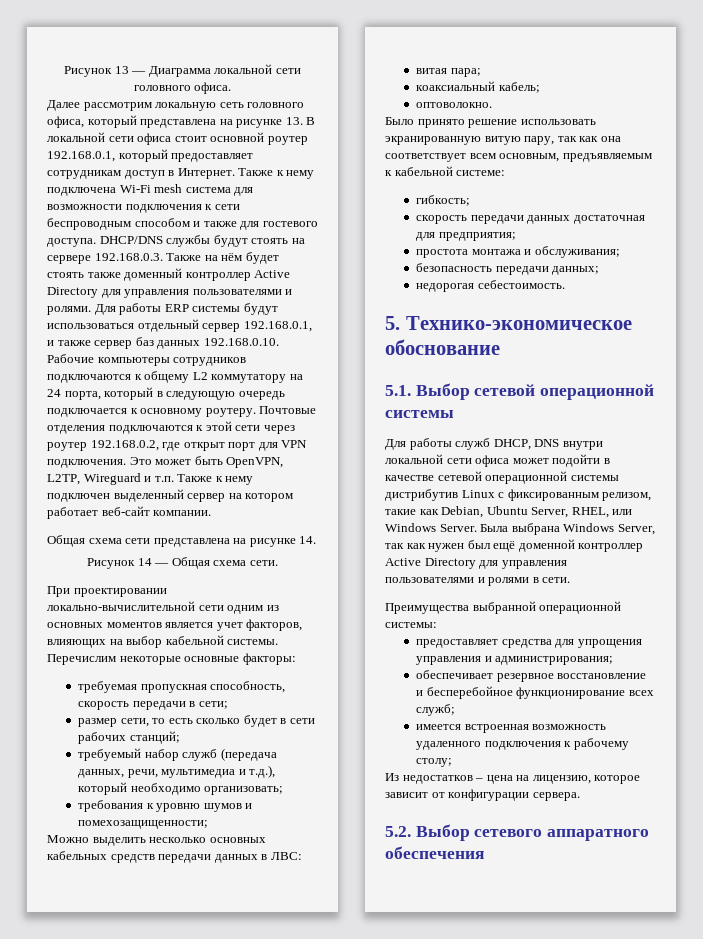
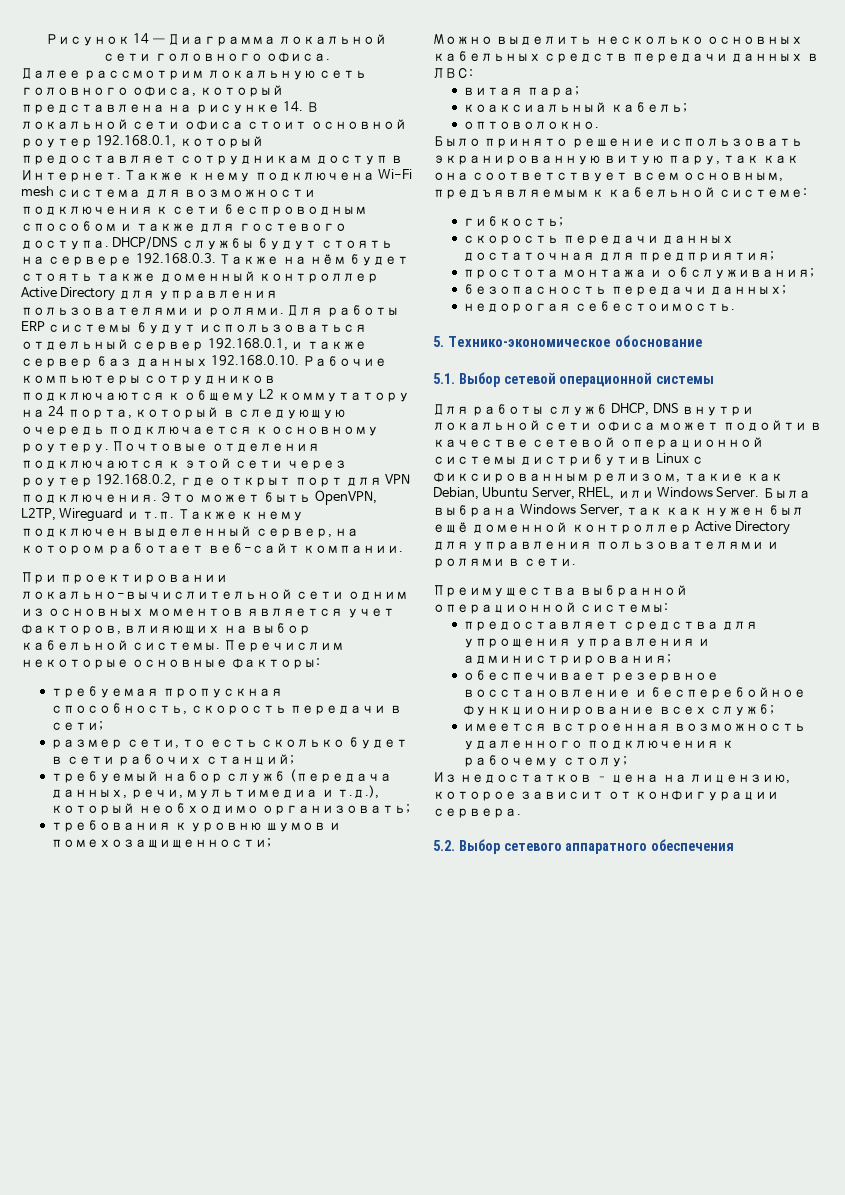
[64,66,129,77] Рисунок 13 -> [45,33,150,46] Рисунок 14
[285,117,303,125] 13. -> [283,101,304,112] 14.
[187,493,226,502] сервер -> [255,528,332,538] сервер,
[47,535,317,547] [87,557,278,569] // Общая схема сети представлена на рисунке 14. // Рисунок 14 — Общая схема сети. -> (404, 549) none

